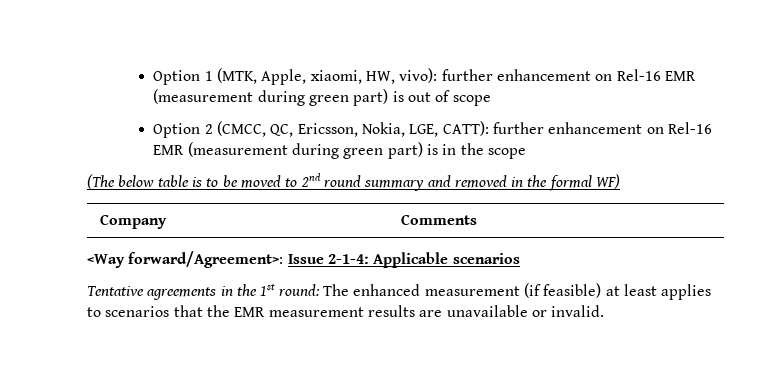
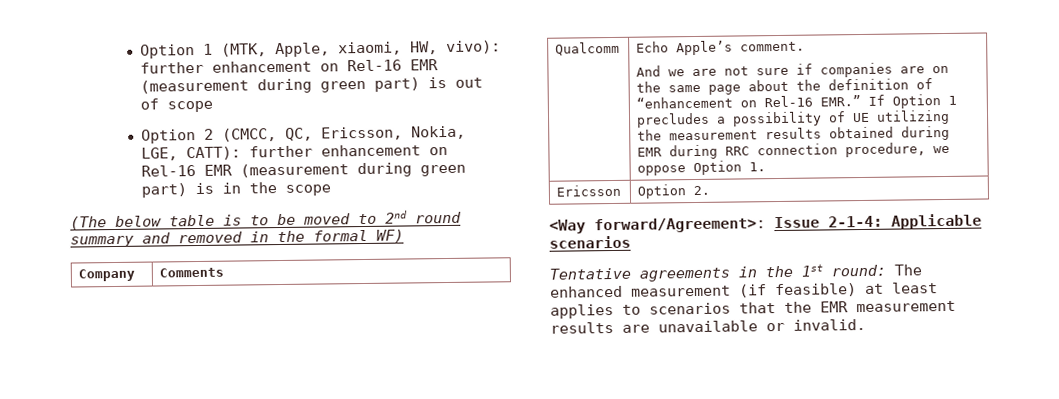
(477, 219) none -> [555,41,621,56] [636,40,806,56] [636,62,950,78] [636,78,934,95] [636,94,958,109] [636,109,951,128] [637,125,951,141] [637,142,951,160] [637,160,767,176] [556,184,622,197] [637,184,711,199] // Qualcomm | Echo Apple’s comment. // And we are not sure if companies are on the same page about the definition of “enhancement on Rel-16 EMR.” If Option 1 precludes a possibility of UE utilizing the measurement results obtained during EMR during RRC connection procedure, we oppose Option 1. // Ericsson | Option 2.

